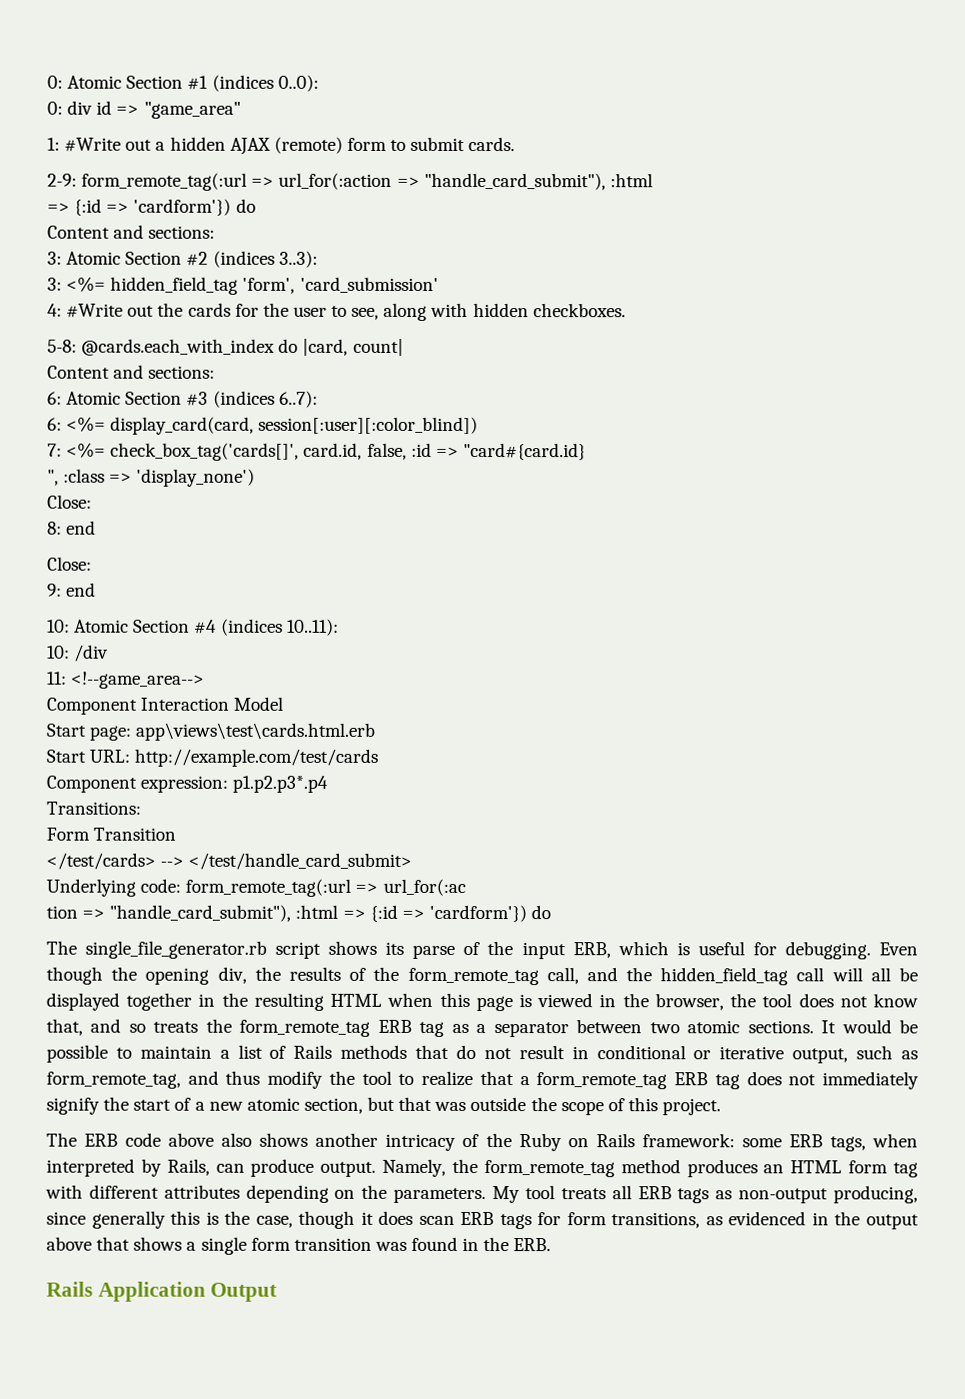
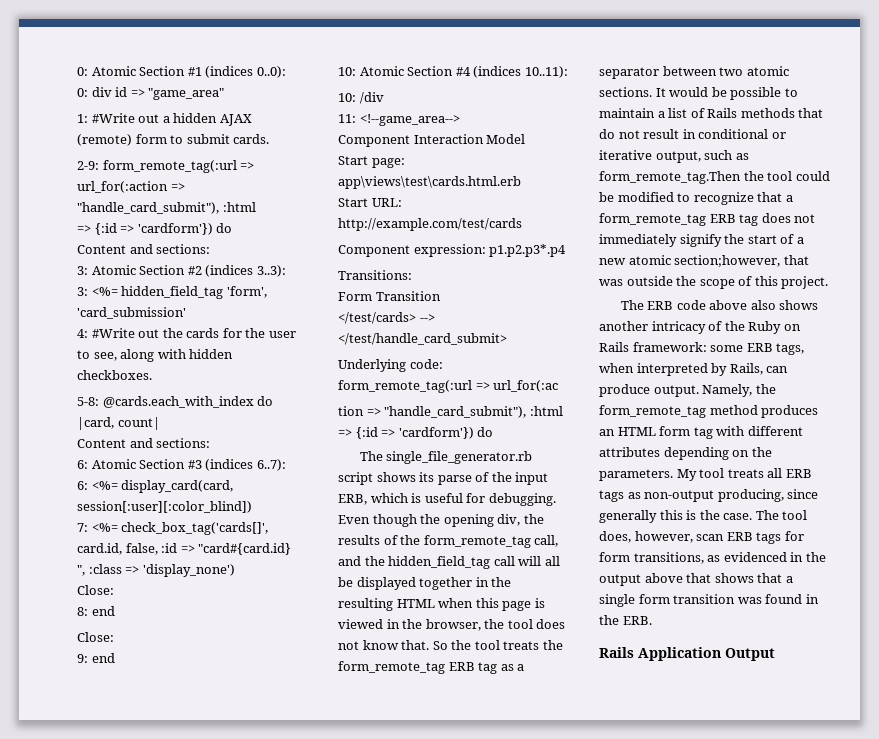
[46,1018,146,1036] that, and so -> [401,640,500,650] that. So the tool
[46,1070,474,1089] form_remote_tag, and thus modify the tool to realize -> [599,171,830,184] [599,192,754,205] form_remote_tag.Then the tool could be modified to recognize
[303,1096,396,1114] section, but -> [674,255,781,267] section;however,
[255,1210,414,1229] case, though it does -> [723,510,808,520] [599,531,693,543] case. The tool does, however,
(183, 1243) none -> [757,573,783,583] that

